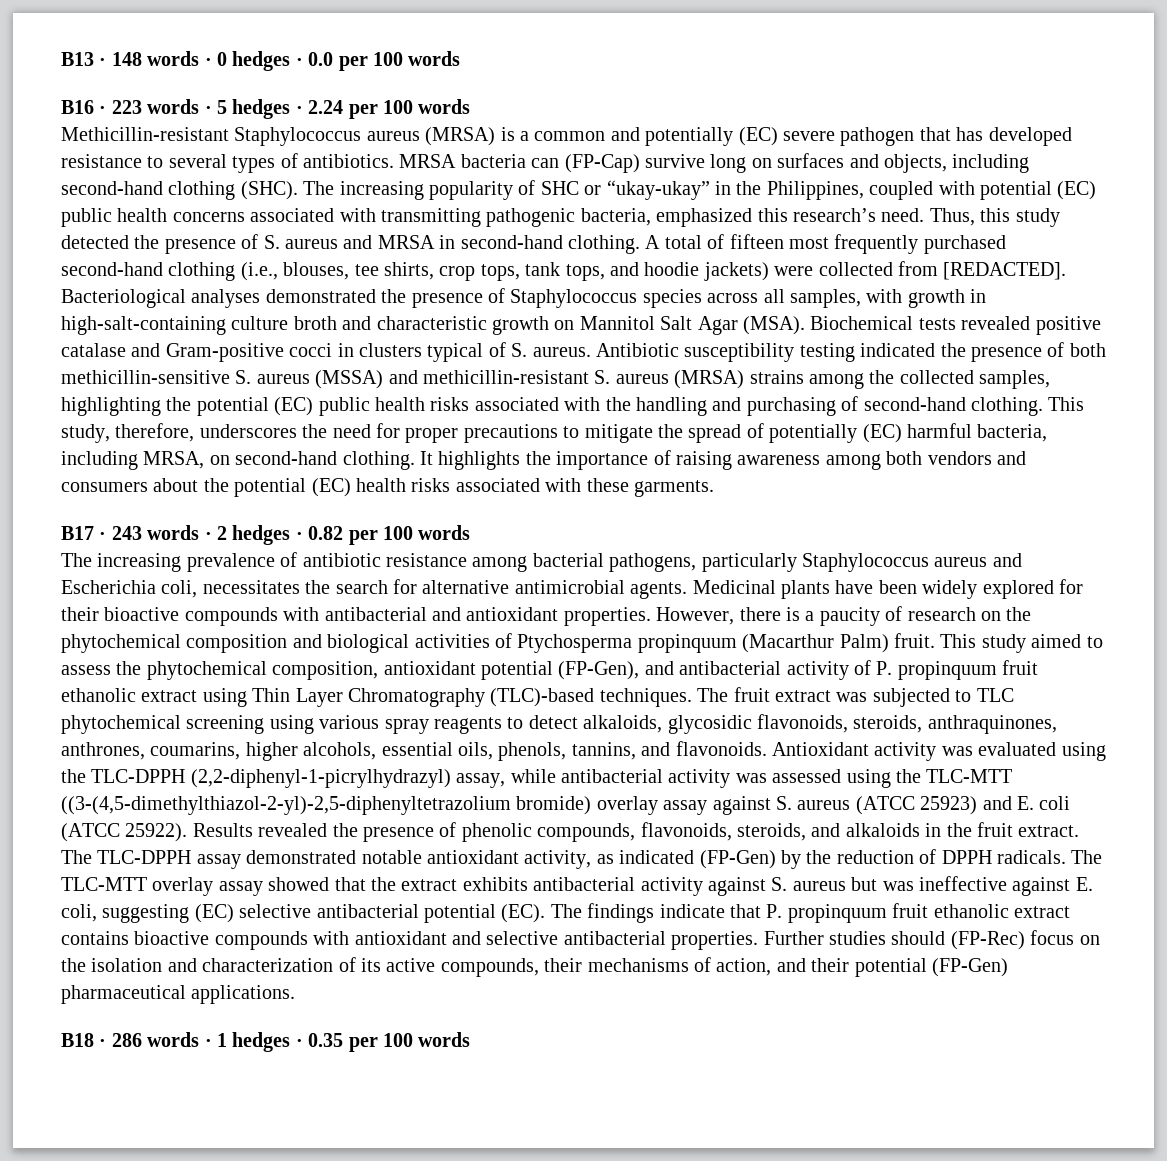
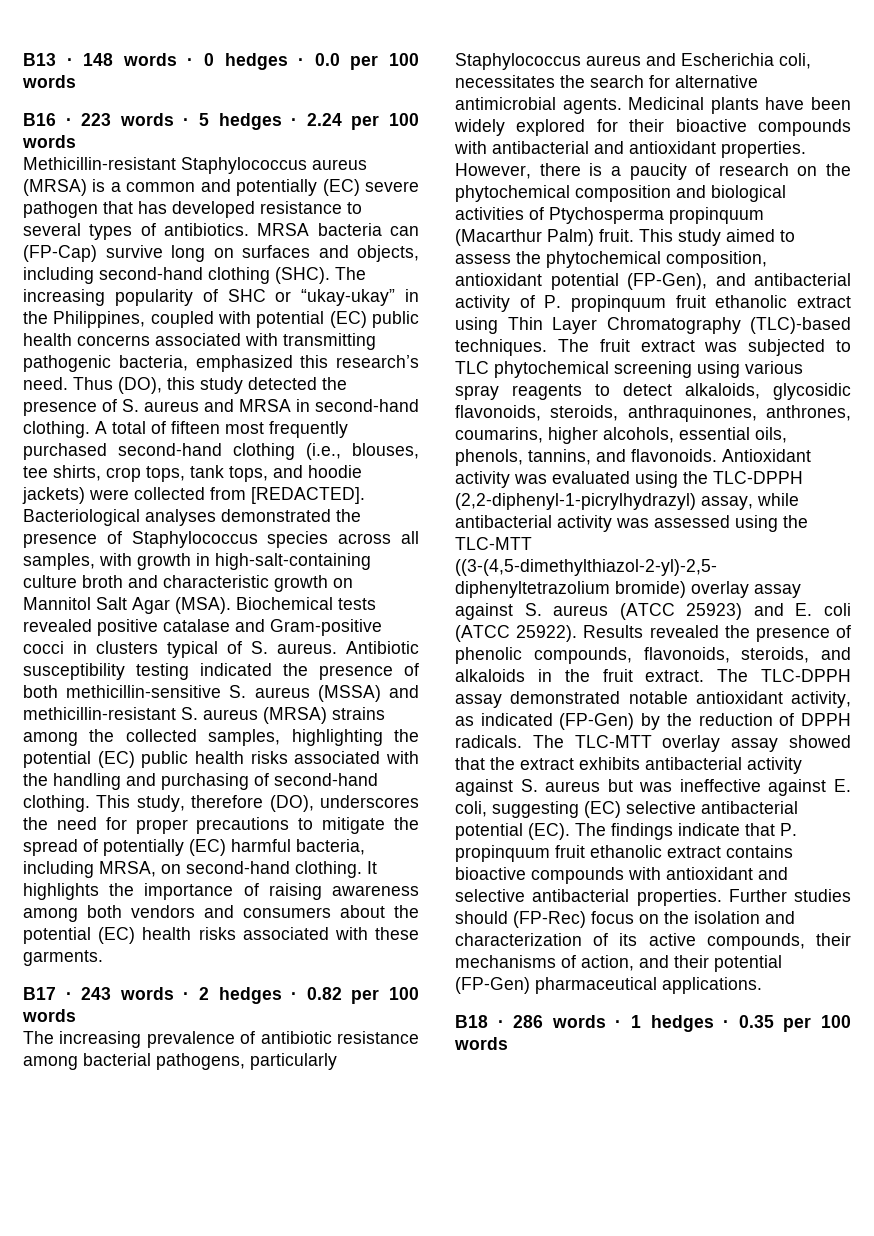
[929,208,975,226] Thus, -> [73,377,162,394] Thus (DO),
[115,423,195,442] therefore, -> [191,795,314,812] therefore (DO),

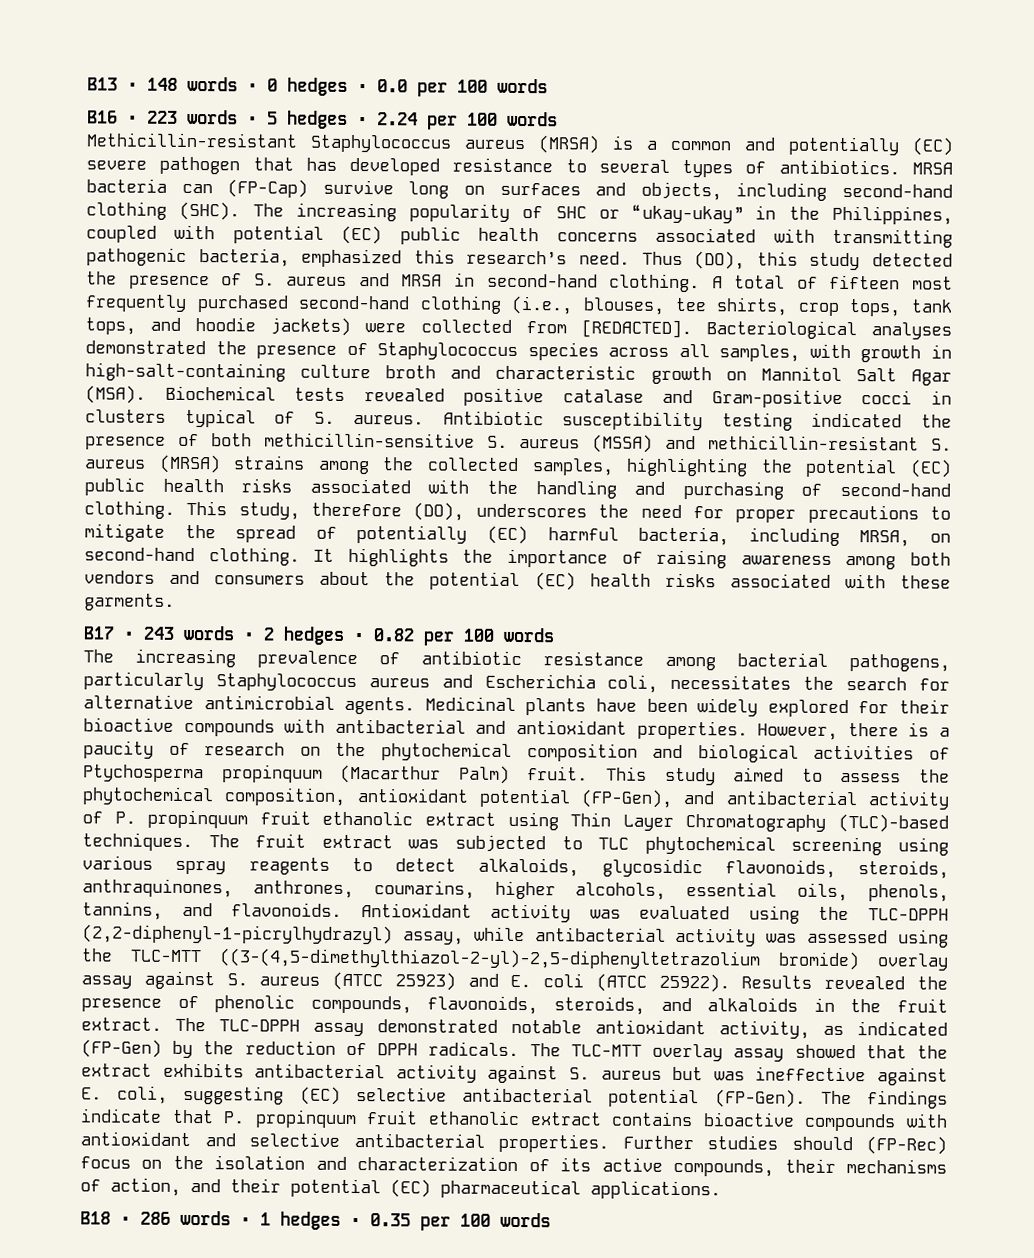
[528,823,570,840] (EC). -> [714,1089,806,1108] (FP-Gen).
[455,977,530,994] (FP-Gen) -> [390,1179,431,1198] (EC)

